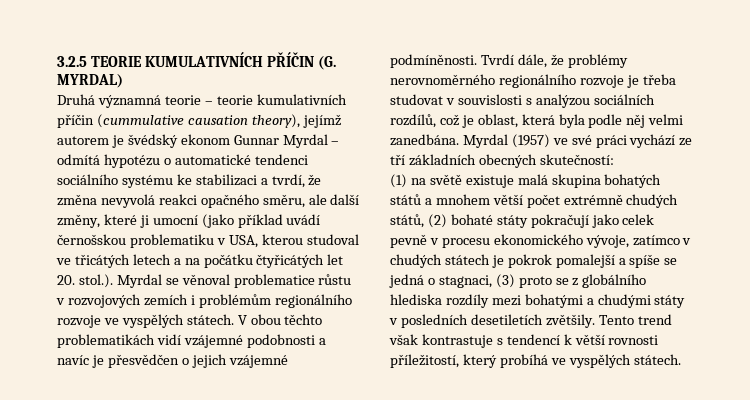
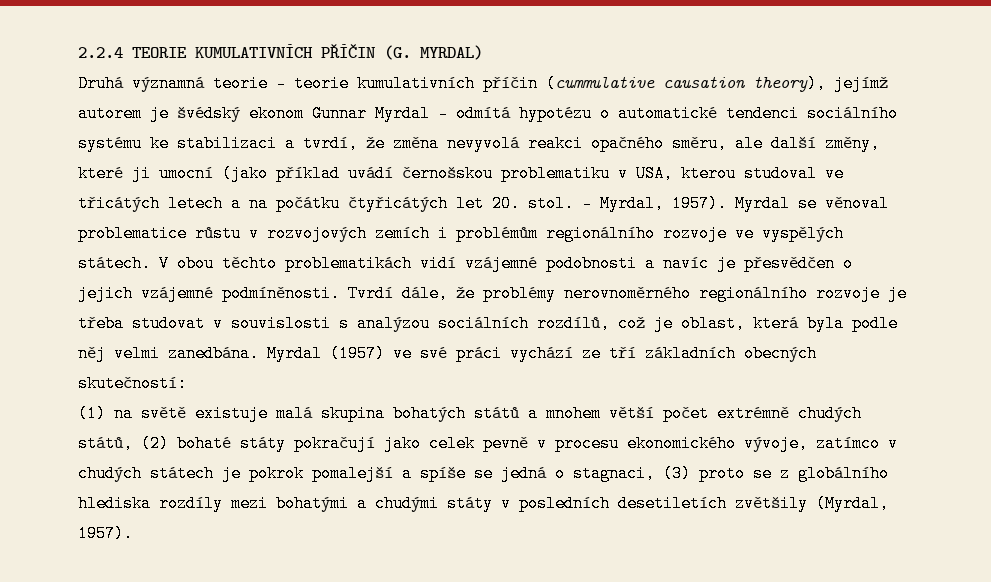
[57,56,87,67] 3.2.5 -> [78,47,123,58] 2.2.4
[78,274,113,288] stol.). -> [528,195,727,212] stol. – Myrdal, 1957).
[545,314,672,328] [389,334,659,348] [390,354,681,368] zvětšily. Tento trend však kontrastuje s tendencí k větší rovnosti příležitostí, který probíhá ve vyspělých státech. -> [735,495,889,512] [78,525,133,542] zvětšily (Myrdal, 1957).

